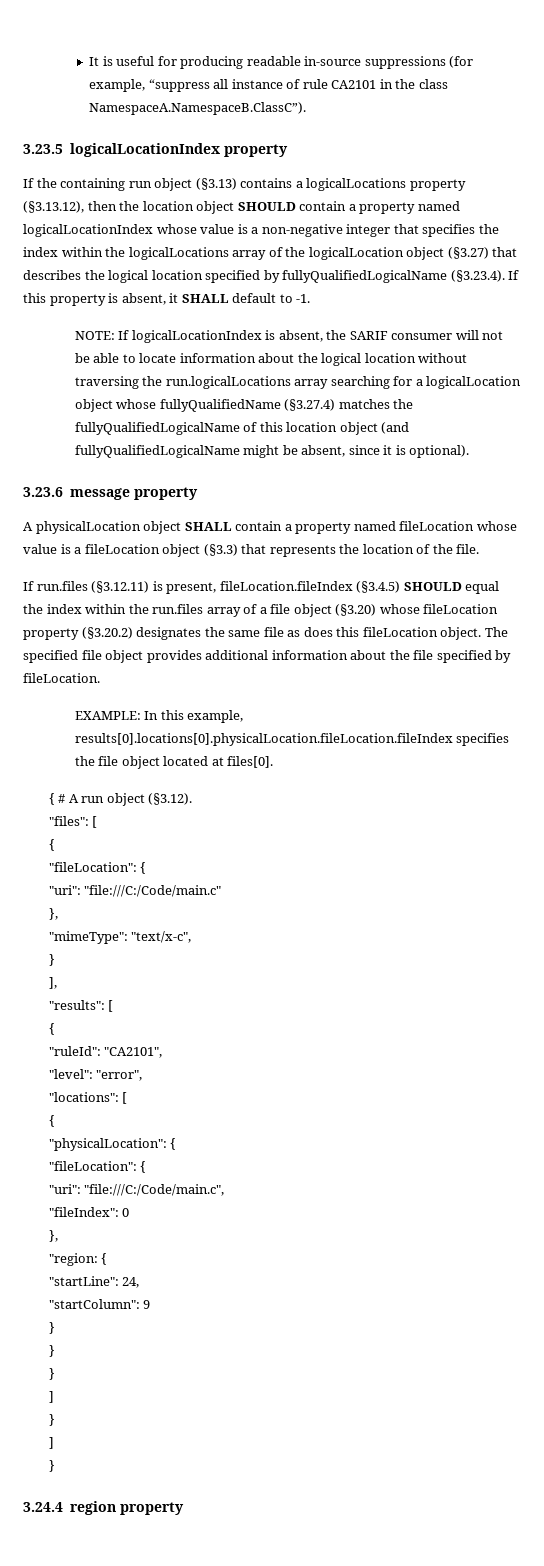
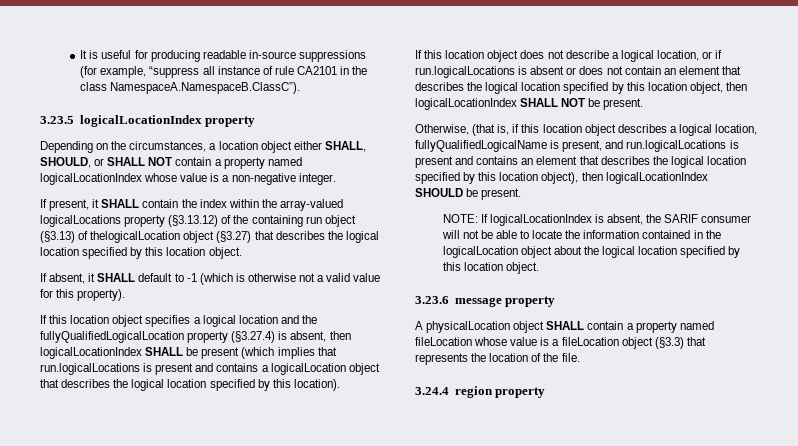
[23,178,466,191] [23,201,296,214] If the containing run object (§3.13) contains a logicalLocations property (§3.13.12), then the location object SHOULD -> [40,141,366,153] [40,157,173,168] Depending on the circumstances, a location object either SHALL, SHOULD, or SHALL NOT
[346,224,499,237] [23,247,404,260] integer that specifies the index within the logicalLocations array of the logicalLocation -> [298,173,336,185] [40,199,343,211] [40,215,356,227] [40,231,181,243] integer. // If present, it SHALL contain the index within the array-valued logicalLocations property (§3.13.12) of the containing run object (§3.13) of thelogicalLocation
[282,270,520,283] [23,293,119,306] fullyQualifiedLogicalName (§3.23.4). If this property is -> [145,247,242,259] [40,273,47,282] this location object. // If
[296,294,311,303] -1. -> [186,273,381,285] [40,289,126,301] [40,315,317,327] [40,331,351,343] [40,347,337,359] [40,363,380,375] [40,379,340,391] [415,50,723,62] [415,66,741,78] [415,82,747,94] [415,98,644,110] [415,124,758,136] [415,140,739,152] [415,156,746,168] [415,172,708,184] [415,188,522,200] -1 (which is otherwise not a valid value for this property). // If this location object specifies a logical location and the fullyQualifiedLogicalLocation property (§3.27.4) is absent, then logicalLocationIndex SHALL be present (which implies that run.logicalLocations is present and contains a logicalLocation object that describes the logical location specified by this location). // If this location object does not describe a logical location, or if run.logicalLocations is absent or does not contain an element that describes the logical location specified by this location object, then logicalLocationIndex SHALL NOT be present. // Otherwise, (that is, if this location object describes a logical location, fullyQualifiedLogicalName is present, and run.logicalLocations is present and contains an element that describes the logical location specified by this location object), then logicalLocationIndex SHOULD be present.
[179,353,468,366] [74,376,522,389] [74,399,414,412] [74,422,410,435] [74,445,470,458] information about the logical location without traversing the run.logicalLocations array searching for a logicalLocation object whose fullyQualifiedName (§3.27.4) matches the fullyQualifiedLogicalName of this location object (and fullyQualifiedLogicalName might be absent, since it is optional). -> [565,230,721,239] [442,246,741,258] [442,262,539,274] the information contained in the logicalLocation object about the logical location specified by this location object.
[23,581,500,594] [23,604,499,617] [23,627,508,640] [23,650,512,663] [23,673,100,683] [74,710,244,723] [74,733,510,746] [74,756,274,769] [48,793,193,806] [48,816,98,828] [48,839,55,851] [48,862,147,874] [48,885,222,897] [48,908,58,920] [48,931,192,944] [48,954,55,966] [48,977,57,989] [48,1000,114,1012] [48,1023,55,1035] [48,1046,163,1058] [48,1069,143,1081] [48,1092,128,1104] [48,1115,55,1127] [48,1138,177,1151] [48,1161,147,1173] [48,1184,225,1196] [48,1207,130,1217] [48,1230,58,1242] [48,1253,108,1266] [48,1276,140,1288] [48,1299,151,1309] [48,1322,55,1334] [48,1345,55,1357] [48,1368,55,1380] [48,1391,54,1403] [48,1414,55,1426] [48,1437,54,1449] [48,1460,55,1472] // If run.files (§3.12.11) is present, fileLocation.fileIndex (§3.4.5) SHOULD equal the index within the run.files array of a file object (§3.20) whose fileLocation property (§3.20.2) designates the same file as does this fileLocation object. The specified file object provides additional information about the file specified by fileLocation. // EXAMPLE: In this example, results[0].locations[0].physicalLocation.fileLocation.fileIndex specifies the file object located at files[0]. // { # A run object (§3.12). // "files": [ // { // "fileLocation": { // "uri": "file:///C:/Code/main.c" // }, // "mimeType": "text/x-c", // } // ], // "results": [ // { // "ruleId": "CA2101", // "level": "error", // "locations": [ // { // "physicalLocation": { // "fileLocation": { // "uri": "file:///C:/Code/main.c", // "fileIndex": 0 // }, // "region: { // "startLine": 24, // "startColumn": 9 // } // } // } // ] // } // ] // } -> (580, 357) none

